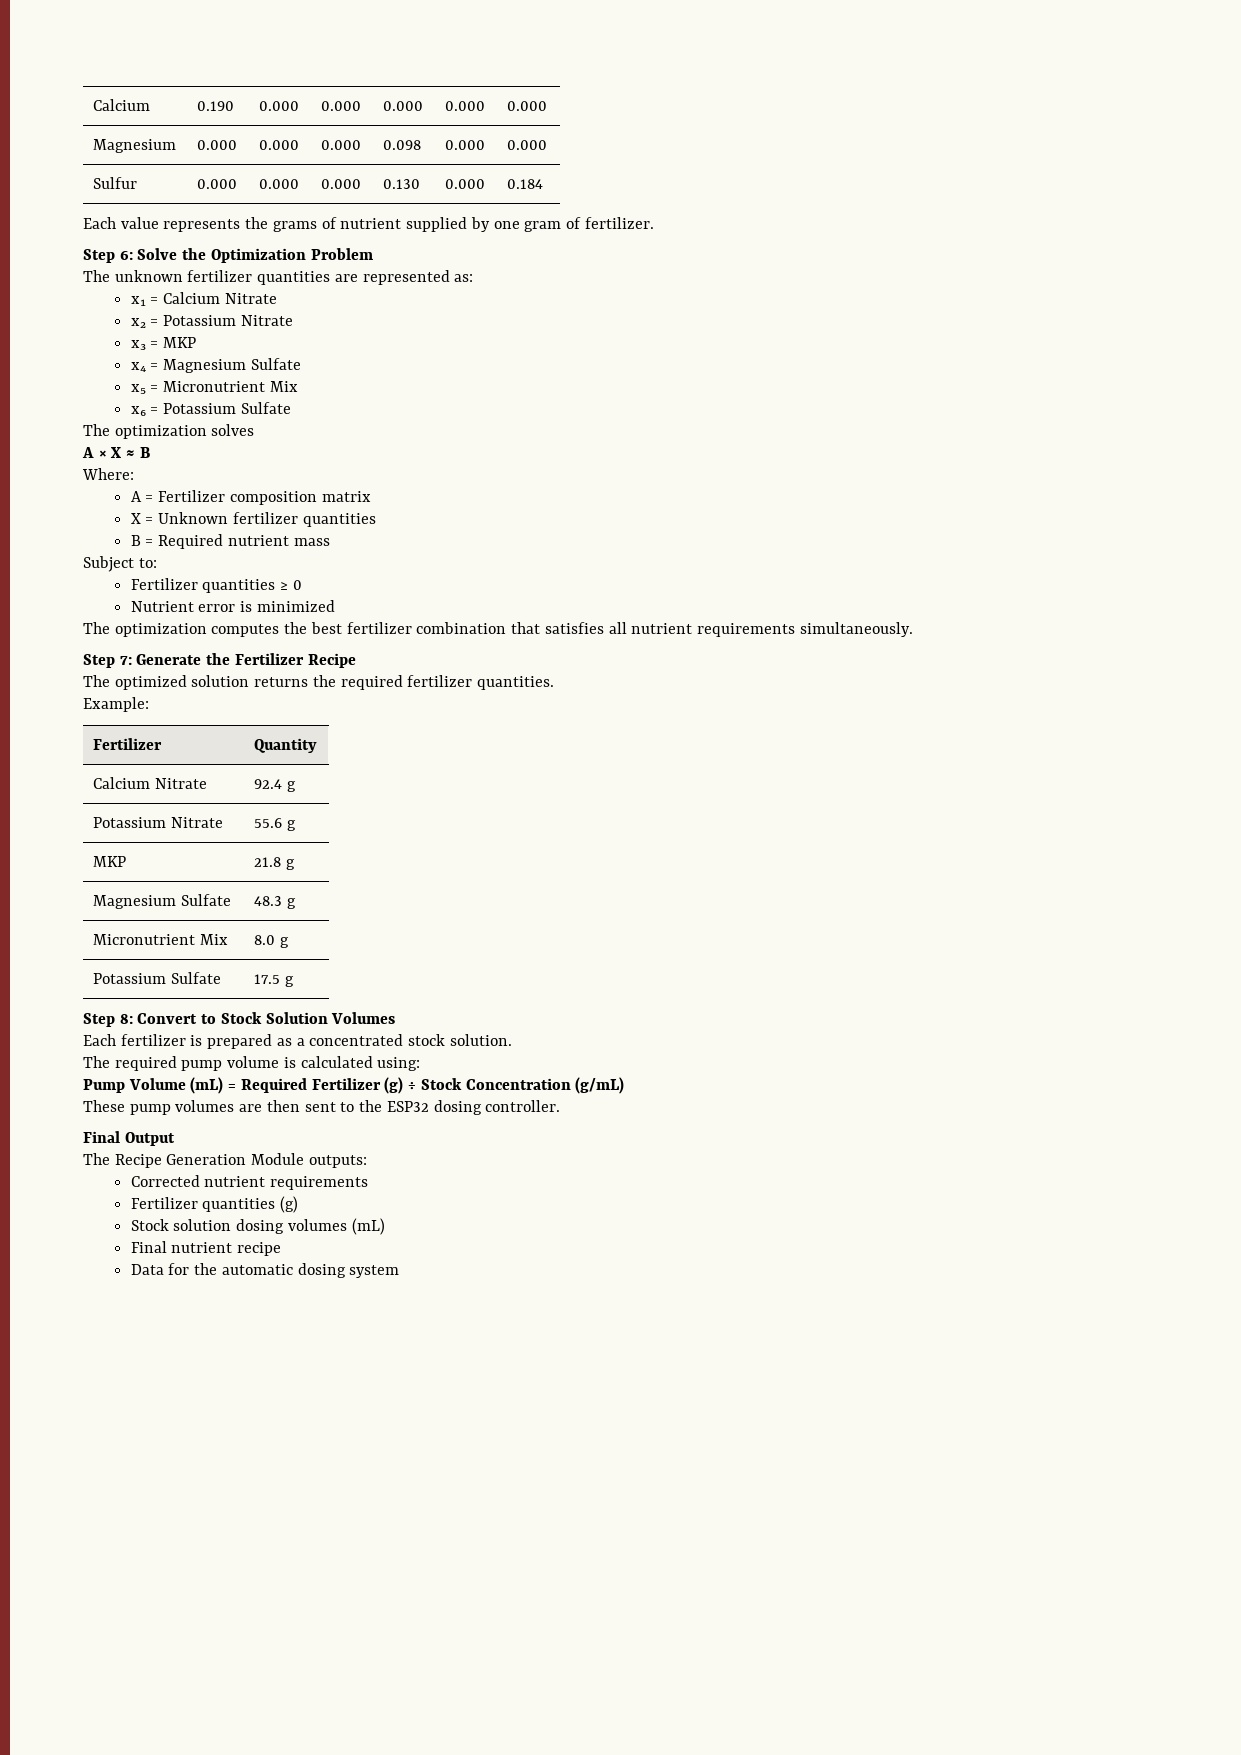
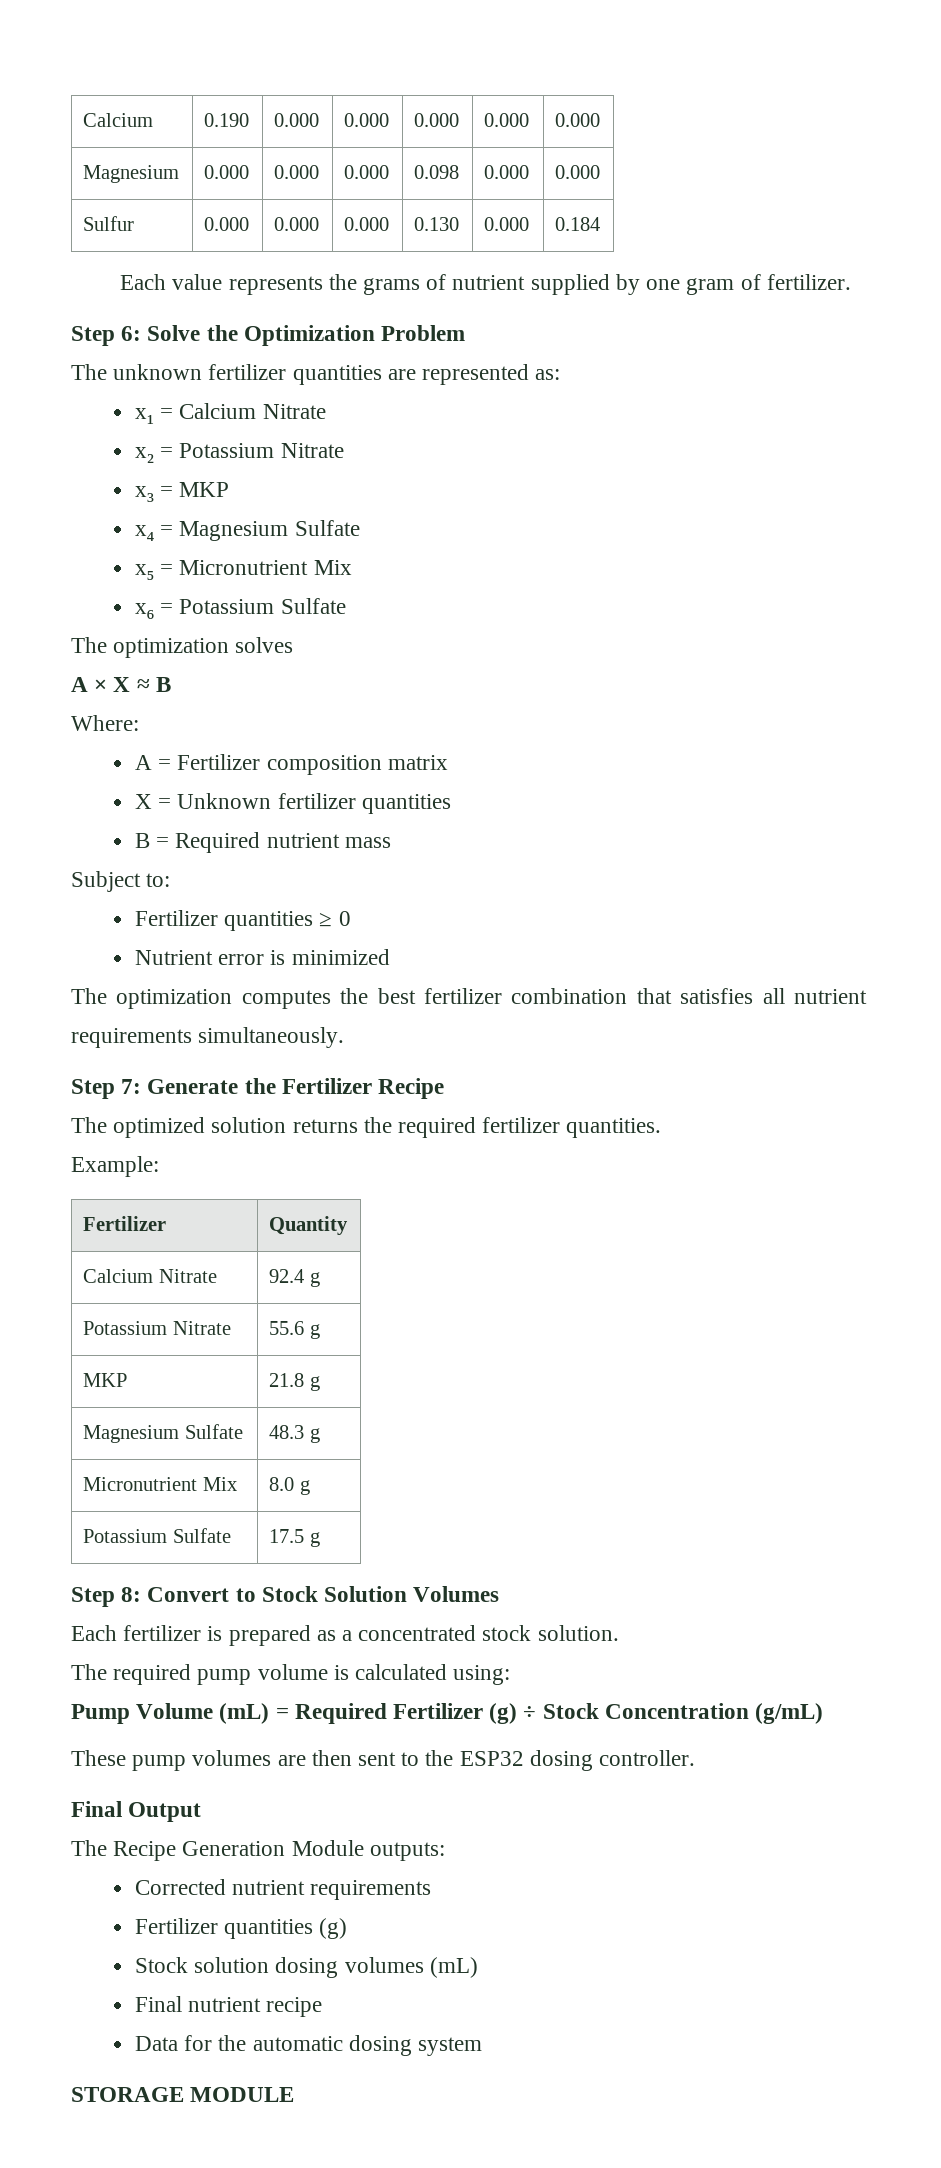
(400, 1271) none -> [71,2087,295,2102] // STORAGE MODULE

